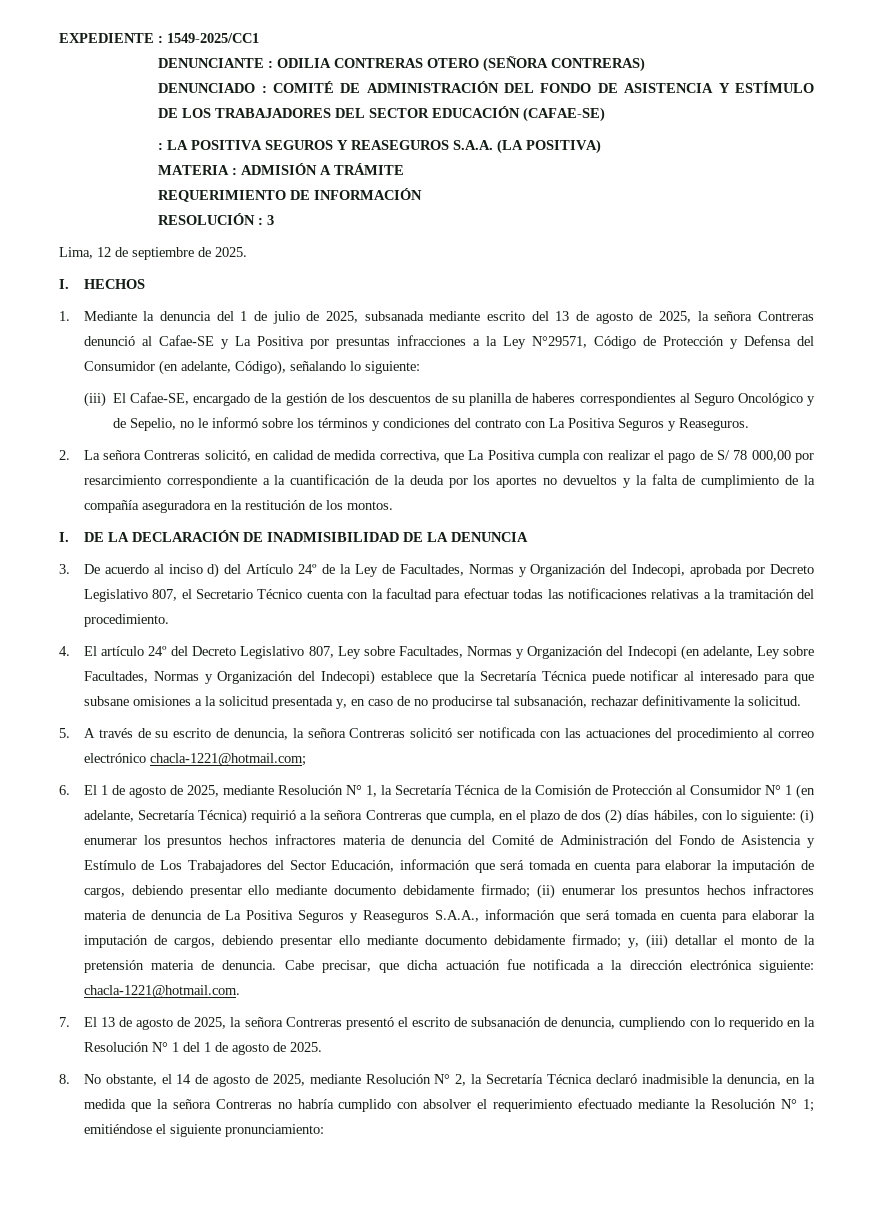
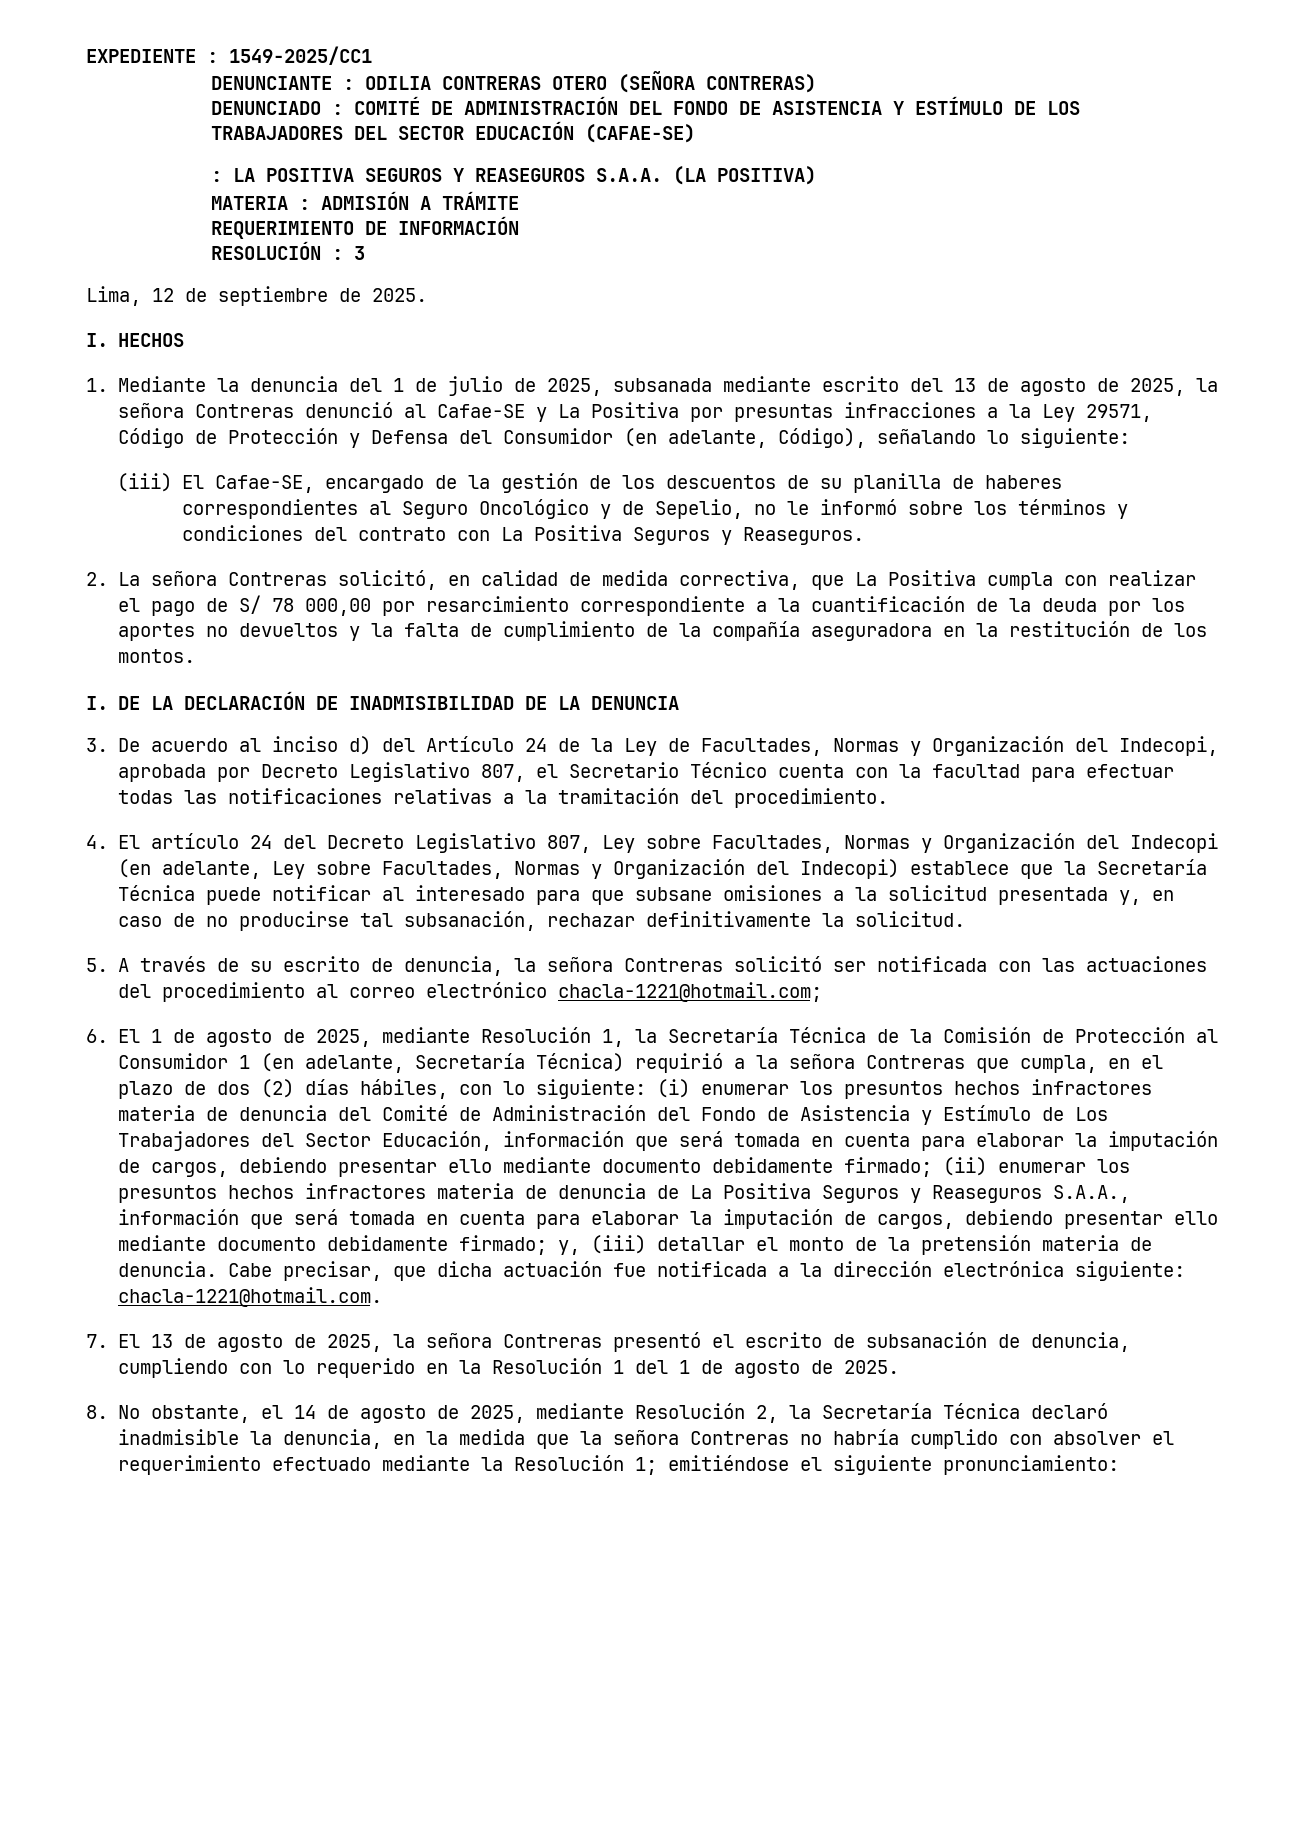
[531,336,587,348] N°29571, -> [1085,404,1152,422] 29571,
[298,564,318,574] 24º -> [524,738,547,752] 24
[148,646,168,656] 24º -> [249,835,272,849] 24
[346,785,363,795] N° -> (591, 1035) none
[764,785,781,795] N° -> (228, 1061) none
[151,1042,168,1052] N° -> (602, 1366) none
[434,1074,451,1084] N° -> (745, 1411) none
[781,1099,798,1109] N° -> (624, 1463) none

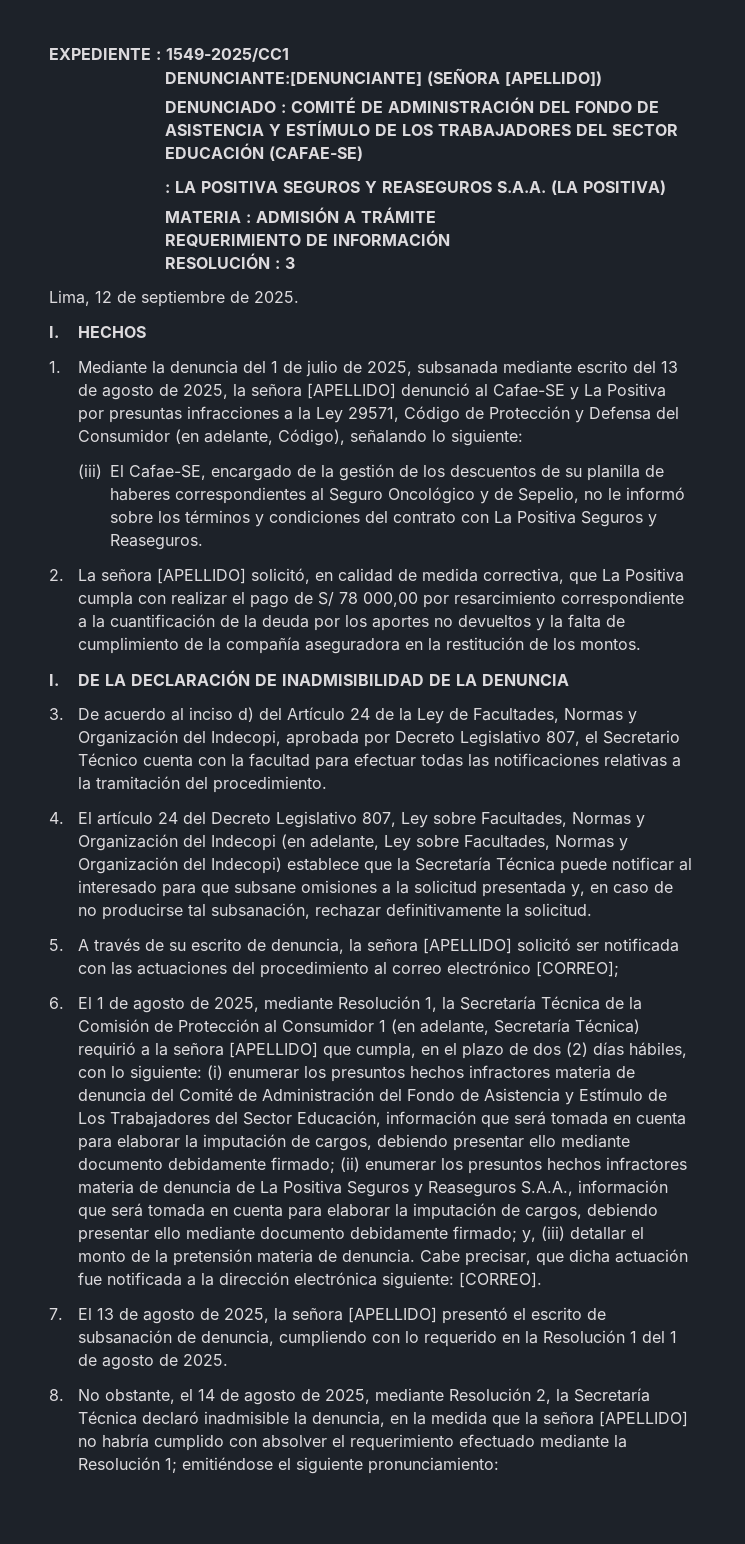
[211,71,817,93] DENUNCIANTE : ODILIA CONTRERAS OTERO (SEÑORA CONTRERAS) -> [164,68,602,86] DENUNCIANTE:[DENUNCIANTE] (SEÑORA [APELLIDO])
[194,404,294,418] Contreras -> [306,383,396,399] [APELLIDO]
[227,572,327,586] Contreras -> [156,568,246,584] [APELLIDO]
[623,958,723,972] Contreras -> [422,938,512,954] [APELLIDO]
[557,982,822,1002] chacla-1221@hotmail.com; -> [535,961,619,977] [CORREO];
[865,1055,965,1069] Contreras -> [228,1042,318,1058] [APELLIDO]
[117,1287,382,1307] chacla-1221@hotmail.com. -> [458,1272,542,1288] [CORREO].
[502,1334,602,1348] Contreras -> [347,1307,437,1323] [APELLIDO]
[689,1431,789,1445] Contreras -> [598,1411,688,1427] [APELLIDO]

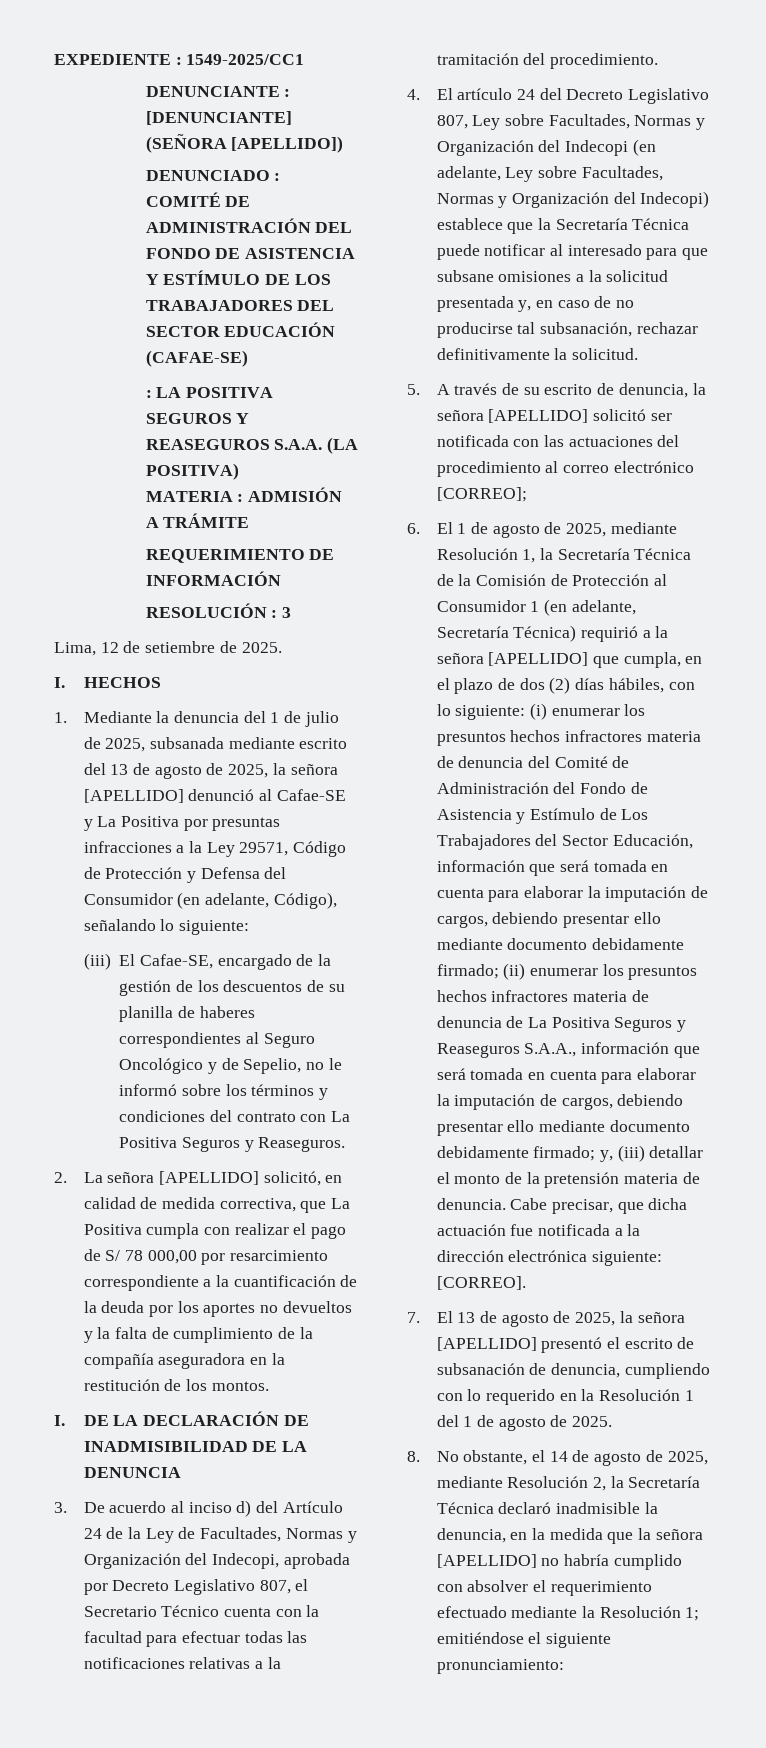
[164,72,422,86] DENUNCIANTE:[DENUNCIANTE] -> [145,86,291,97] [145,111,292,125] DENUNCIANTE : [DENUNCIANTE]
[141,290,225,307] septiembre -> [145,641,216,653] setiembre

